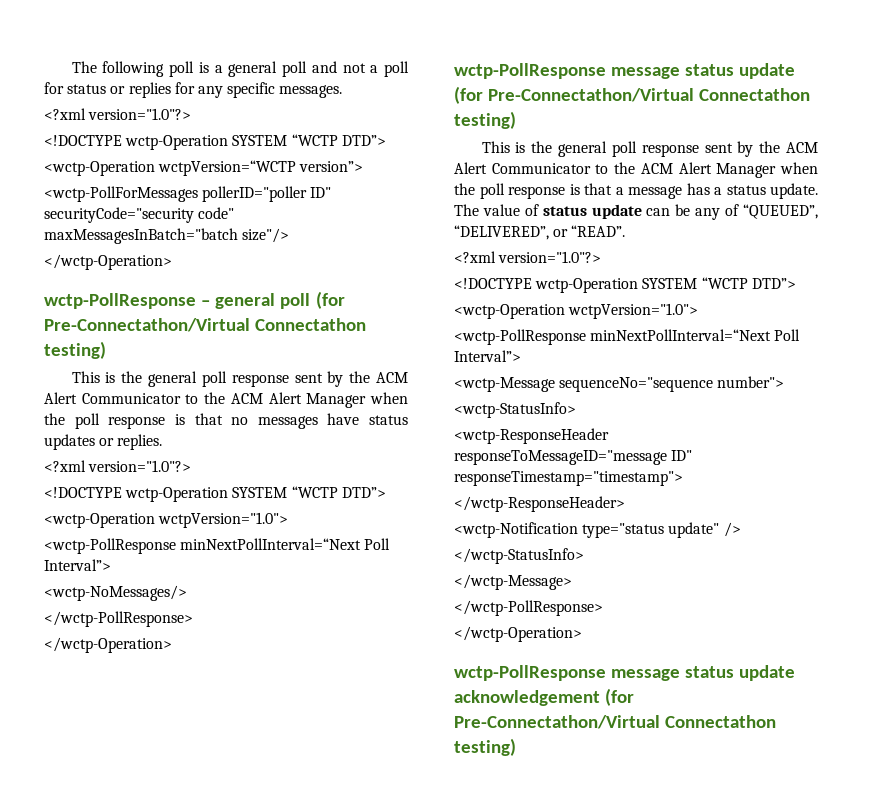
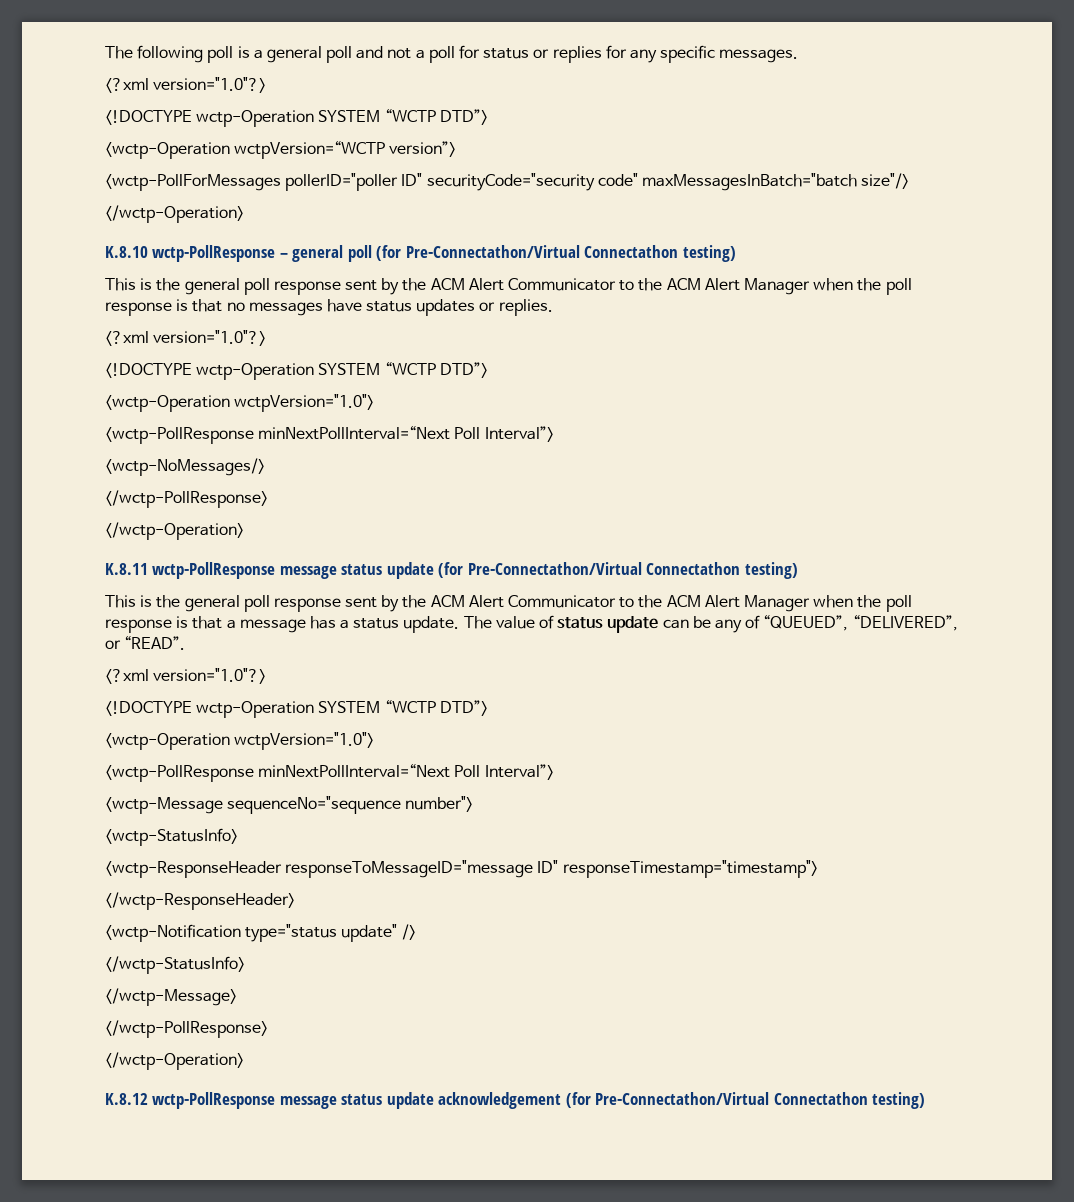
(172, 262) none -> [105,246,148,258] K.8.10
(172, 645) none -> [105,563,148,575] K.8.11
(582, 634) none -> [105,1093,148,1105] K.8.12

